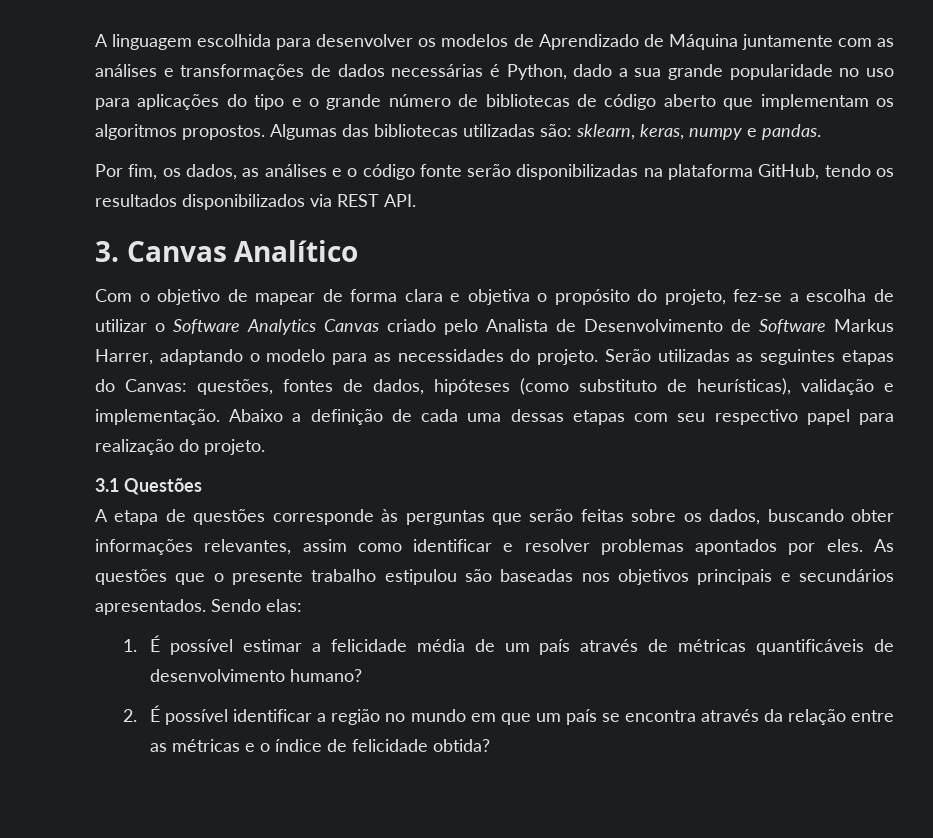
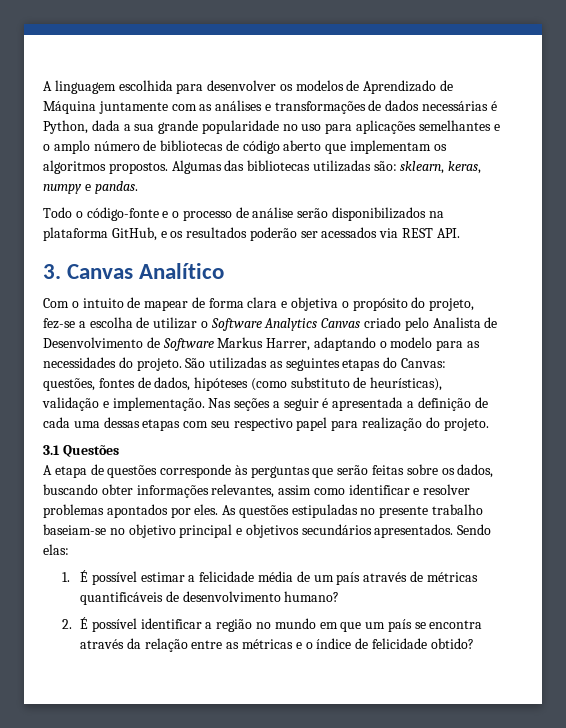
[573,64,613,77] dado -> [91,120,120,131] dada
[226,94,382,110] do tipo e o grande -> [418,120,500,131] [43,140,90,154] semelhantes e o amplo
[95,164,639,180] Por fim, os dados, as análises e o código fonte serão disponibilizadas -> [43,207,427,221] Todo o código-fonte e o processo de análise serão disponibilizados
[824,164,871,177] tendo -> [160,231,167,238] e
[182,194,305,210] disponibilizados -> [249,227,378,241] poderão ser acessados
[157,289,221,305] objetivo -> [82,298,124,308] intuito
[604,349,651,362] Serão -> [185,358,206,368] São
[229,409,284,422] Abaixo -> [208,397,404,411] Nas seções a seguir é apresentada
[175,569,791,585] que o presente trabalho estipulou são baseadas nos objetivos principais e -> [291,504,484,518] [43,524,299,538] estipuladas no presente trabalho baseiam-se no objetivo principal e objetivos
[433,739,491,752] obtida? -> [430,638,474,649] obtido?

